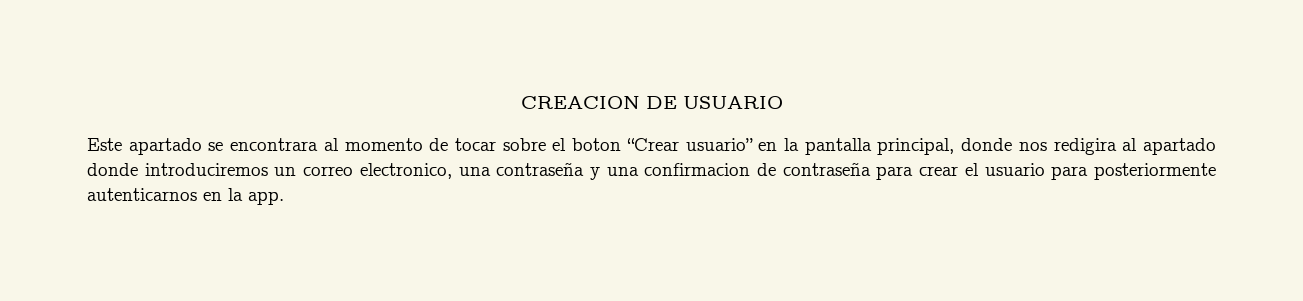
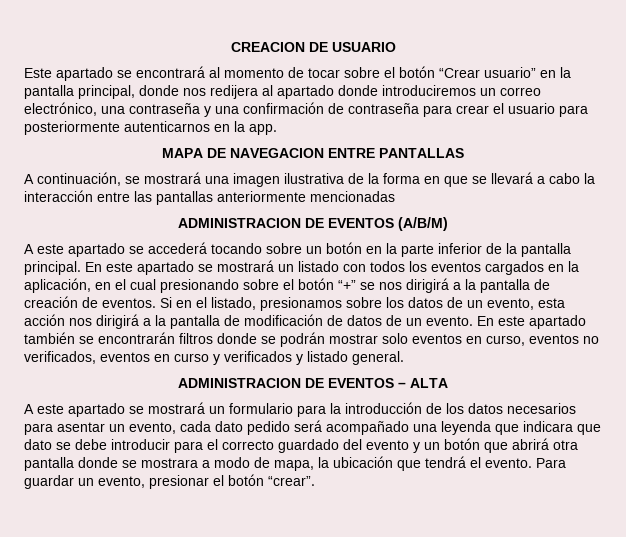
[230,138,319,151] encontrara -> [136,66,205,78] encontrará
[572,138,622,151] boton -> [399,66,435,78] botón
[1053,138,1117,155] redigira -> [210,85,258,99] redijera
[359,163,452,179] electronico, -> [24,102,97,116] electrónico,
[644,163,751,176] confirmacion -> [243,102,324,114] confirmación
(284, 198) none -> [162,148,464,158] [24,172,595,187] [24,190,395,205] [178,217,448,231] [24,242,571,257] [24,260,579,275] [24,278,550,293] [24,296,565,311] [24,314,586,329] [24,332,599,347] [24,351,404,365] [178,378,448,388] [24,402,576,417] [24,420,601,435] [24,438,578,453] [24,456,566,471] [24,474,315,489] // MAPA DE NAVEGACION ENTRE PANTALLAS // A continuación, se mostrará una imagen ilustrativa de la forma en que se llevará a cabo la interacción entre las pantallas anteriormente mencionadas // ADMINISTRACION DE EVENTOS (A/B/M) // A este apartado se accederá tocando sobre un botón en la parte inferior de la pantalla principal. En este apartado se mostrará un listado con todos los eventos cargados en la aplicación, en el cual presionando sobre el botón “+” se nos dirigirá a la pantalla de creación de eventos. Si en el listado, presionamos sobre los datos de un evento, esta acción nos dirigirá a la pantalla de modificación de datos de un evento. En este apartado también se encontrarán filtros donde se podrán mostrar solo eventos en curso, eventos no verificados, eventos en curso y verificados y listado general. // ADMINISTRACION DE EVENTOS – ALTA // A este apartado se mostrará un formulario para la introducción de los datos necesarios para asentar un evento, cada dato pedido será acompañado una leyenda que indicara que dato se debe introducir para el correcto guardado del evento y un botón que abrirá otra pantalla donde se mostrara a modo de mapa, la ubicación que tendrá el evento. Para guardar un evento, presionar el botón “crear”.

